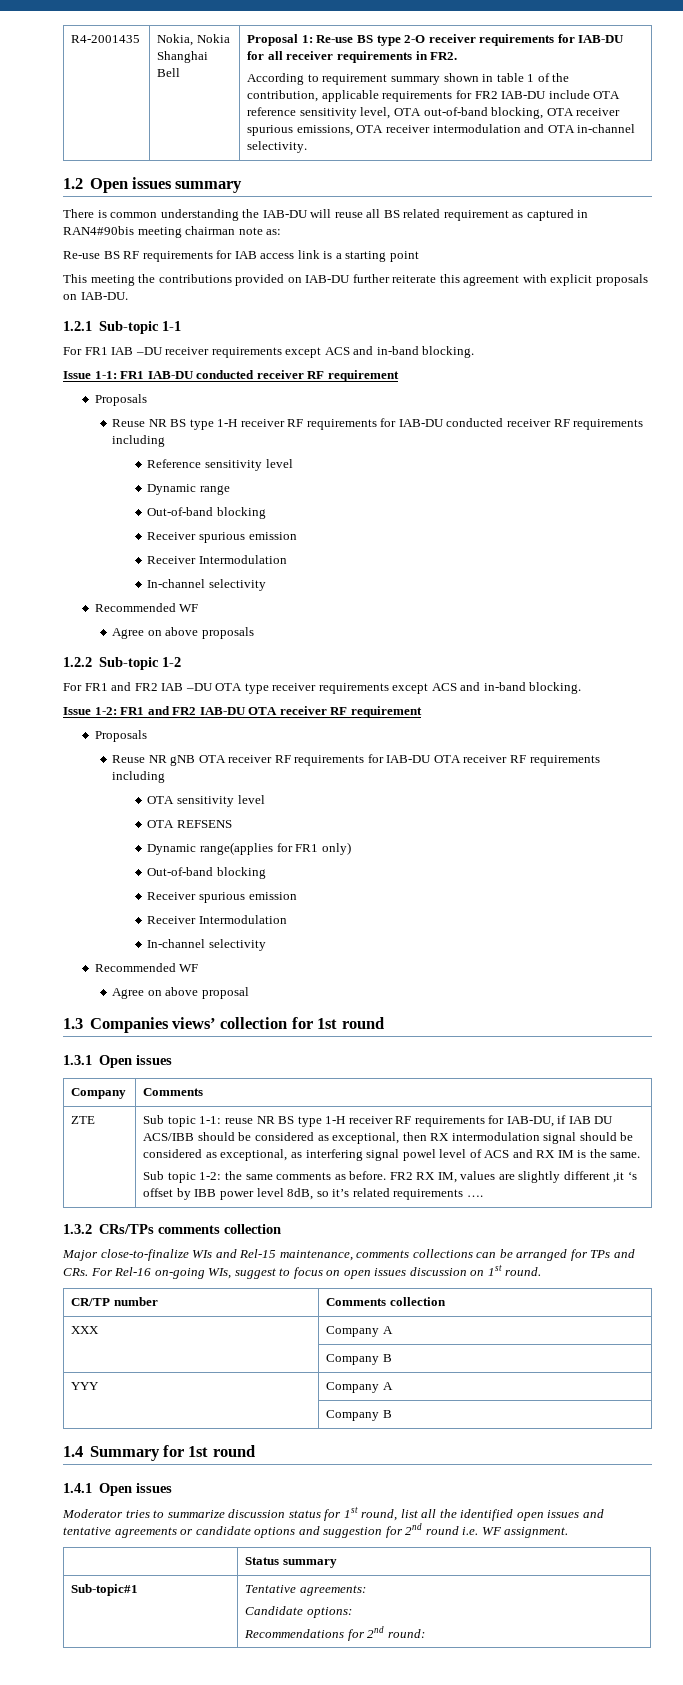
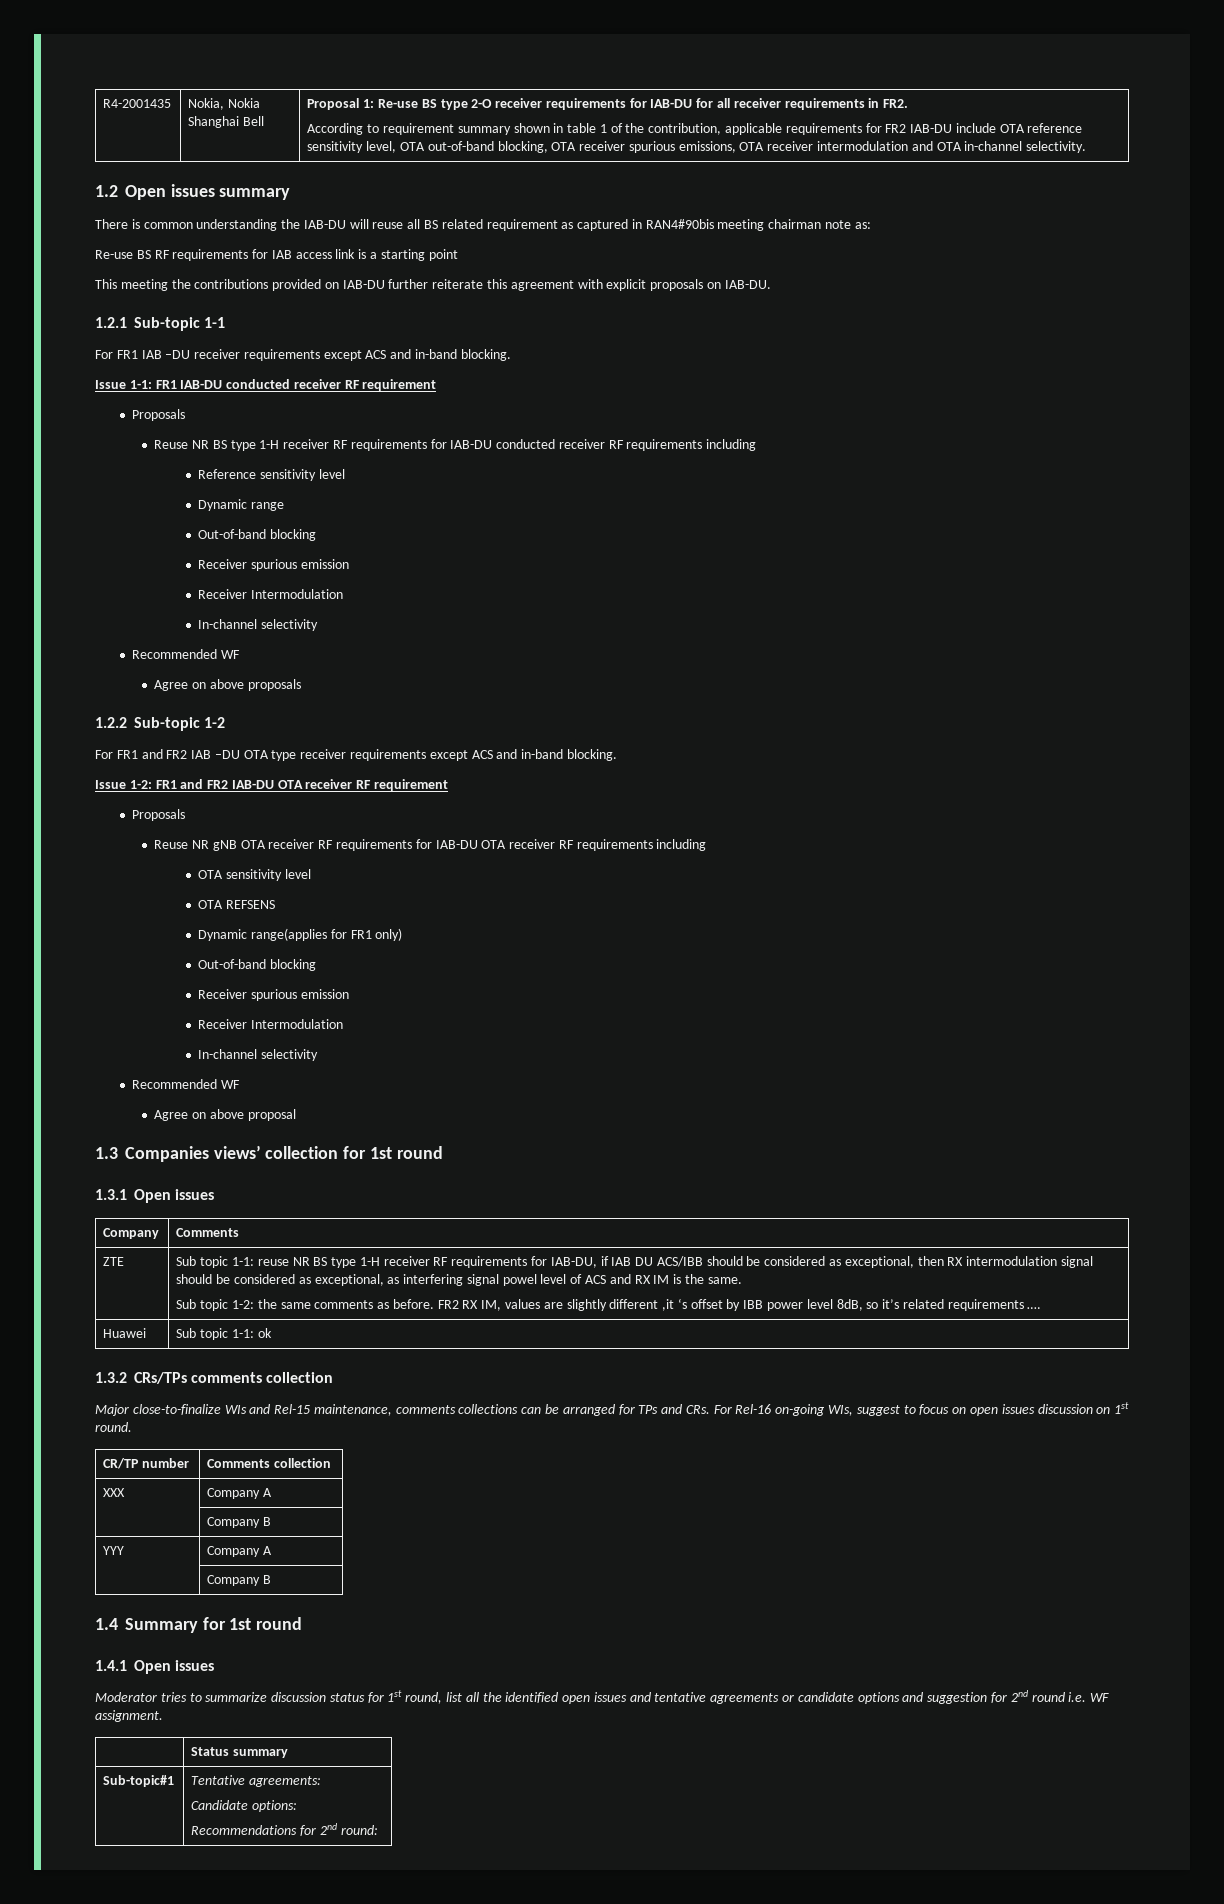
(483, 1196) none -> [103,1328,147,1338] [176,1328,272,1340] // Huawei | Sub topic 1-1: ok

